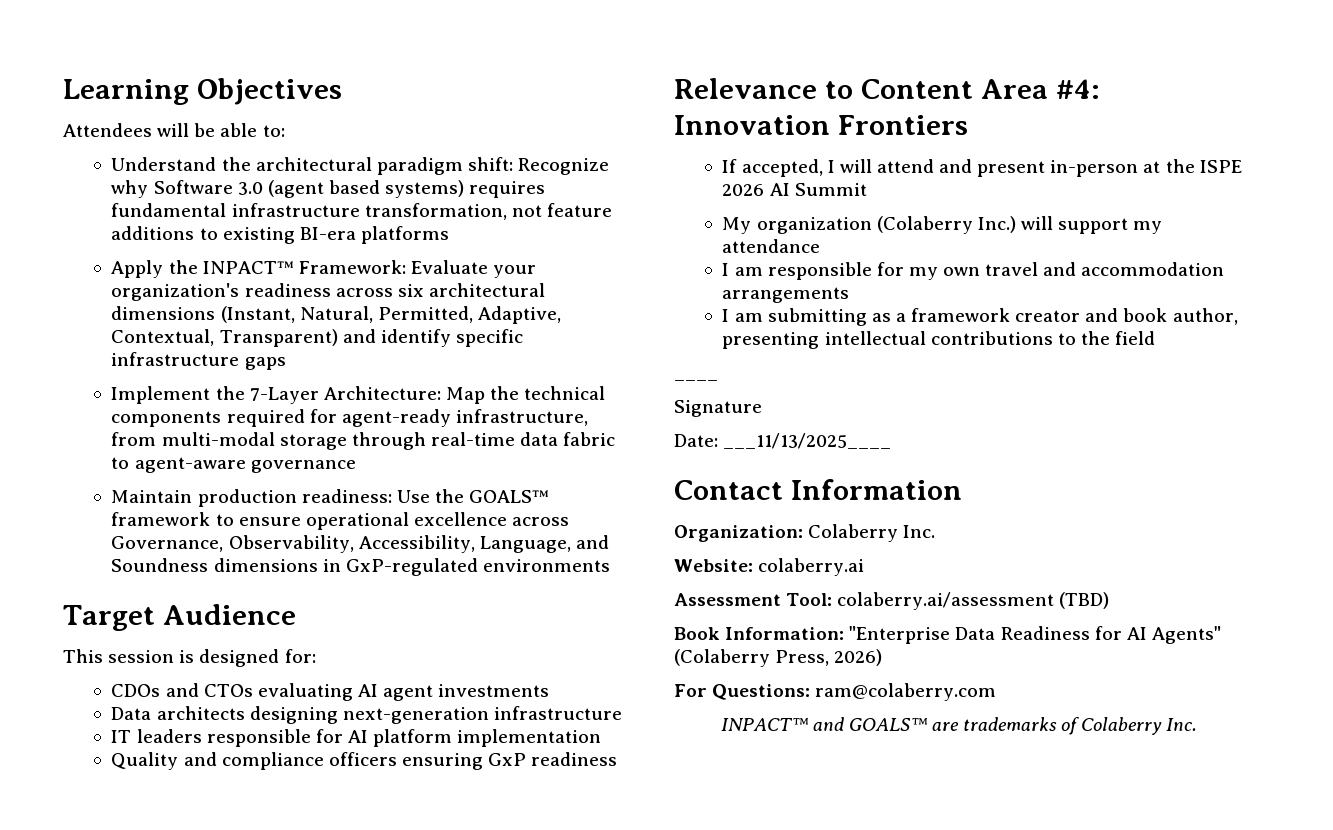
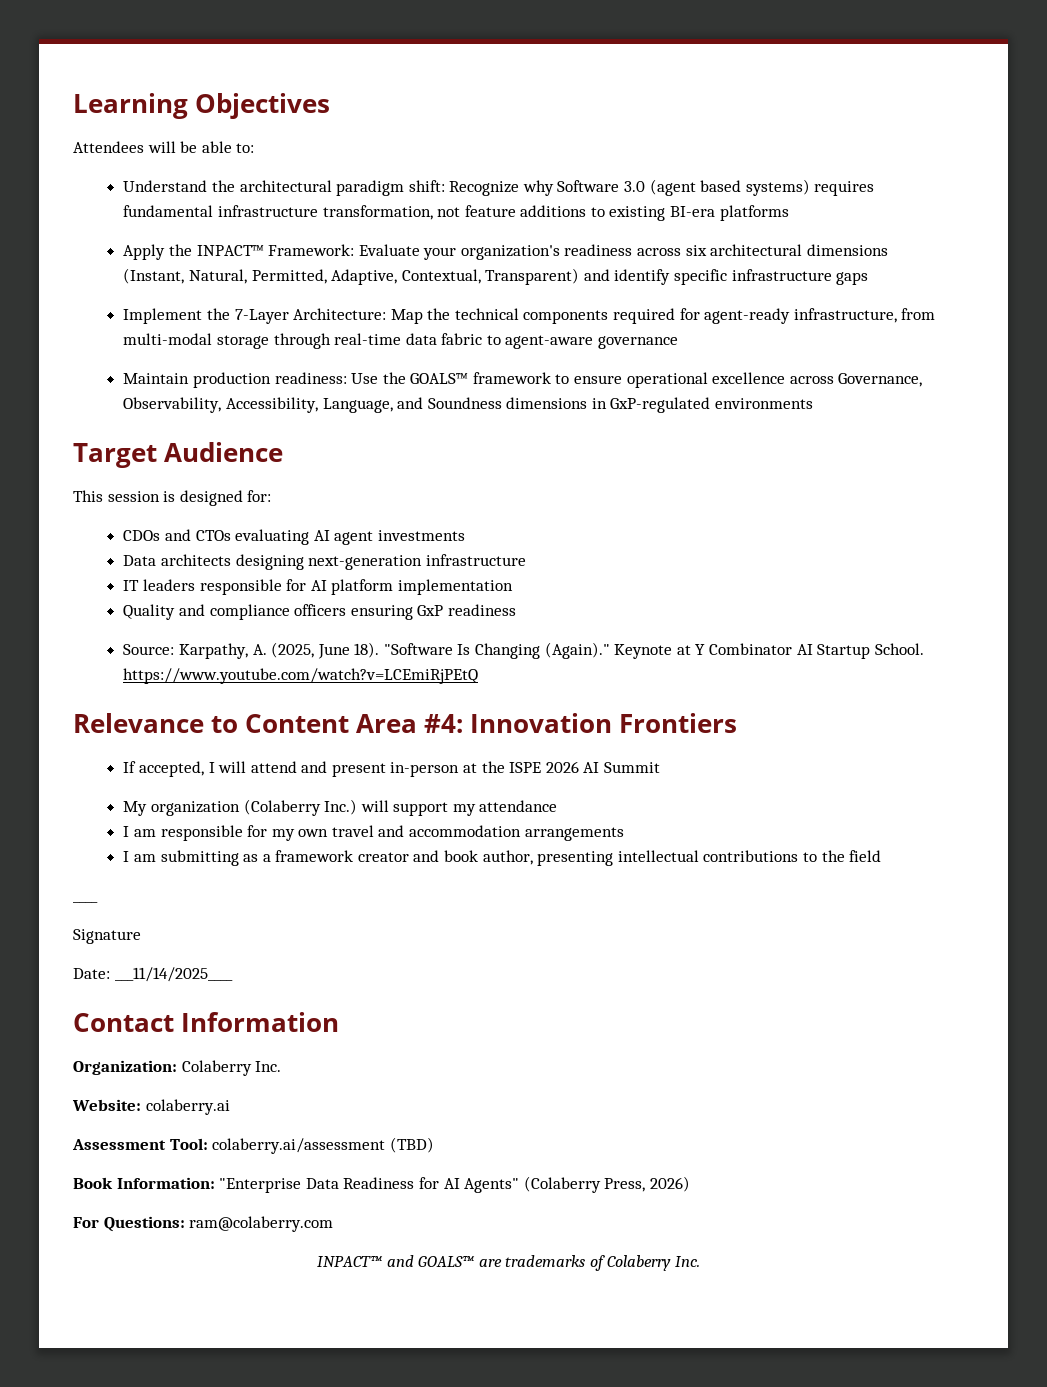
(618, 759) none -> [123,642,924,659] [123,668,479,684] // Source: Karpathy, A. (2025, June 18). "Software Is Changing (Again)." Keynote at Y Combinator AI Startup School. https://www.youtube.com/watch?v=LCEmiRjPEtQ
[723,433,892,449] ___11/13/2025____ -> [114,967,233,982] ___11/14/2025____

